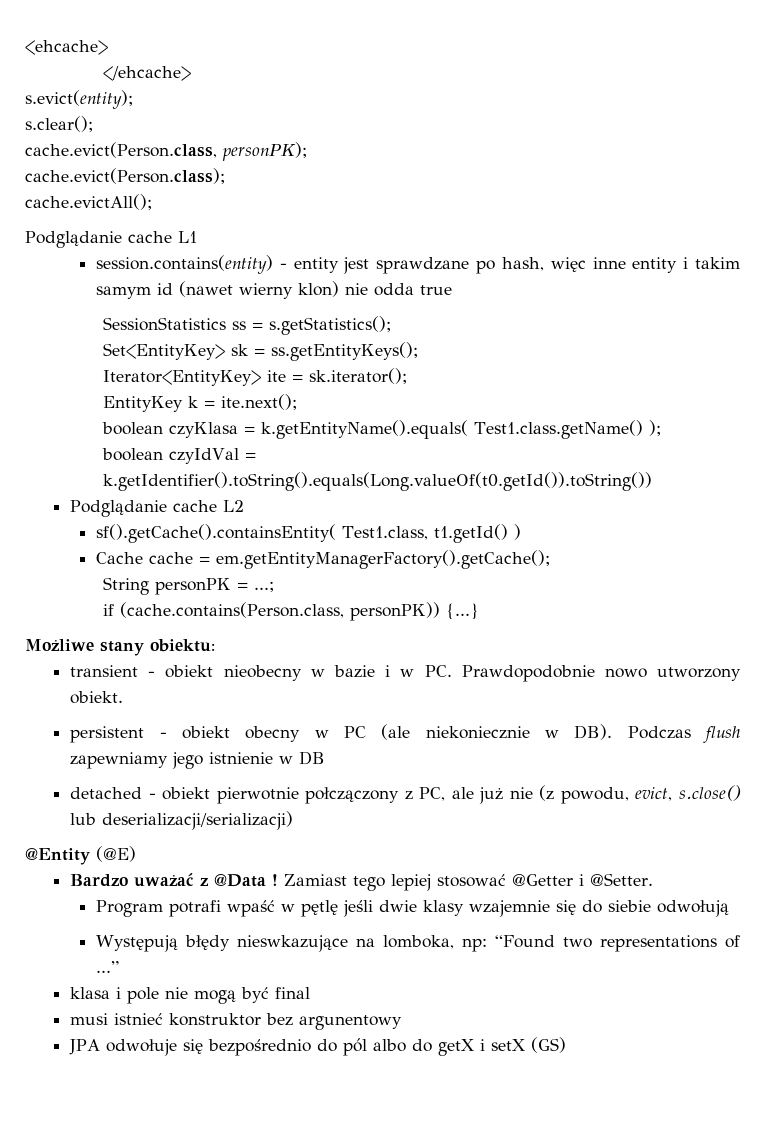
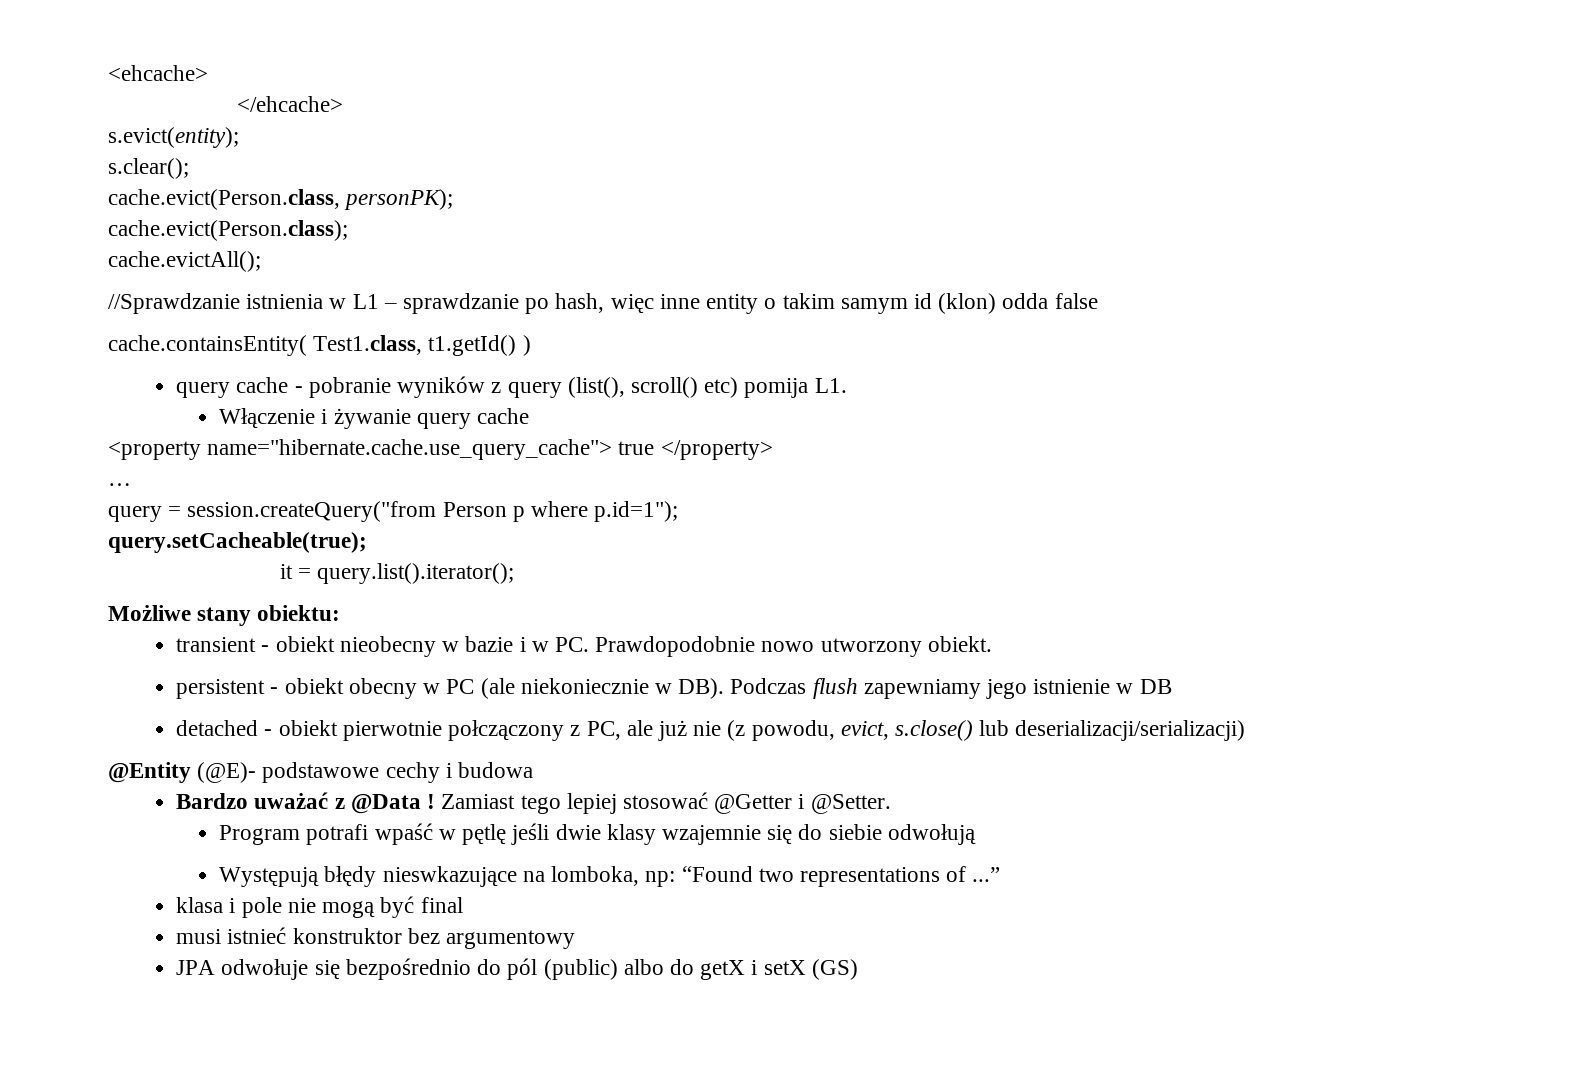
[25,231,197,248] [96,255,470,274] Podglądanie cache L1 // session.contains(entity) - entity jest sprawdzane -> [108,293,520,314] //Sprawdzanie istnienia w L1 – sprawdzanie
[683,257,689,269] i -> [764,298,777,309] o
[179,281,453,299] [102,316,391,335] [102,342,418,361] [102,368,407,386] [102,394,297,412] [101,420,661,439] [101,448,256,464] [102,472,652,491] [70,500,245,517] [96,524,522,543] [96,550,551,569] [102,577,274,595] [102,602,479,621] (nawet wierny klon) nie odda true // SessionStatistics ss = s.getStatistics(); // Set<EntityKey> sk = ss.getEntityKeys(); // Iterator<EntityKey> ite = sk.iterator(); // EntityKey k = ite.next(); // boolean czyKlasa = k.getEntityName().equals( Test1.class.getName() ); // boolean czyIdVal = k.getIdentifier().toString().equals(Long.valueOf(t0.getId()).toString()) // Podglądanie cache L2 // sf().getCache().containsEntity( Test1.class, t1.getId() ) // Cache cache = em.getEntityManagerFactory().getCache(); // String personPK = ...; // if (cache.contains(Person.class, personPK)) {...} -> [938,293,1098,314] [108,335,531,356] [176,376,847,398] [219,408,530,429] [108,439,773,460] [108,483,131,486] [108,501,679,522] [108,532,367,553] [279,563,515,584] (klon) odda false // cache.containsEntity( Test1.class, t1.getId() ) // query cache - pobranie wyników z query (list(), scroll() etc) pomija L1. // Włączenie i żywanie query cache // <property name="hibernate.cache.use_query_cache"> true </property> // … // query = session.createQuery("from Person p where p.id=1"); // query.setCacheable(true); // it = query.list().iterator();
[96,846,136,862] (@E) -> [197,762,534,783] (@E)- podstawowe cechy i budowa
[299,1015,403,1030] argunentowy -> [446,930,576,949] argumentowy
(368, 1047) none -> [543,959,618,980] (public)

